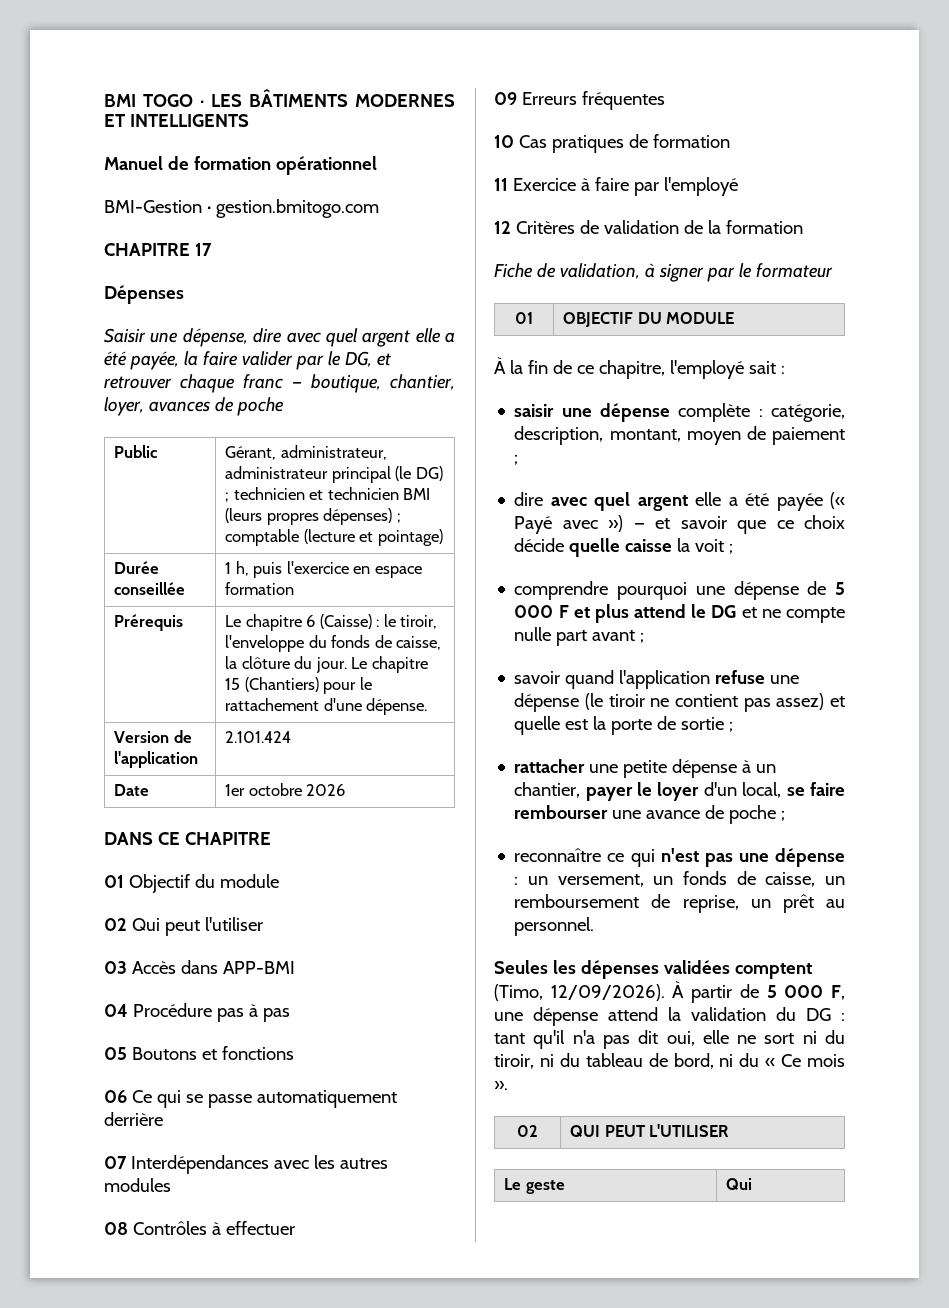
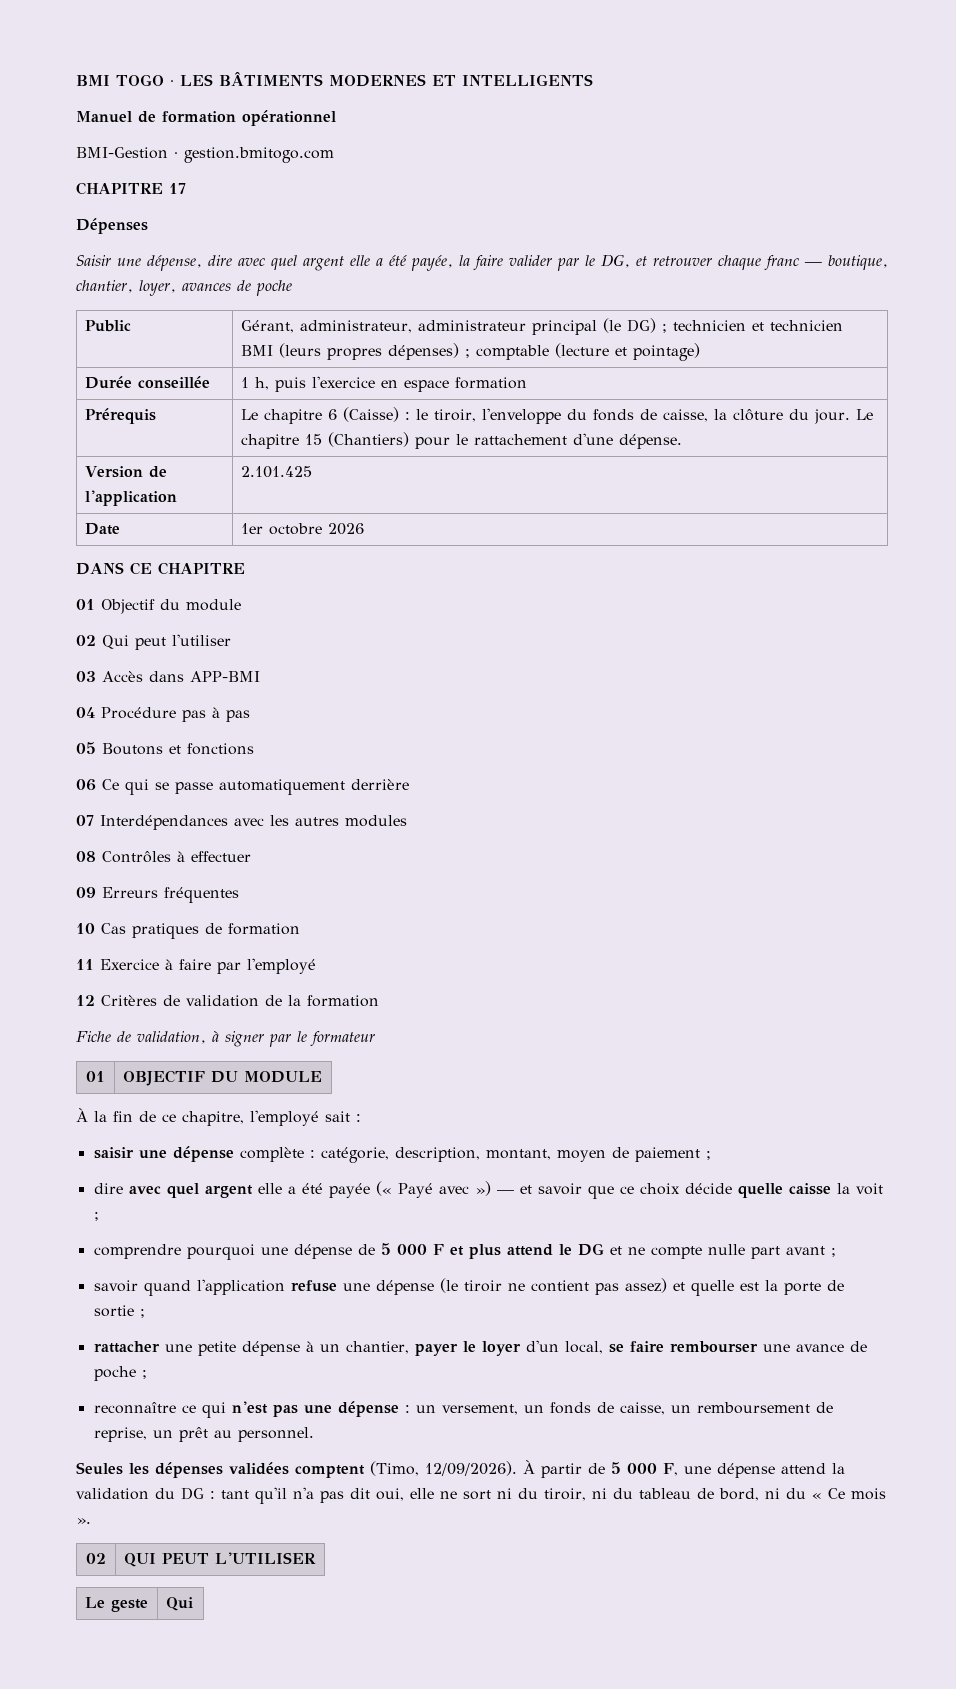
[225,731,292,743] 2.101.424 -> [241,466,313,478] 2.101.425

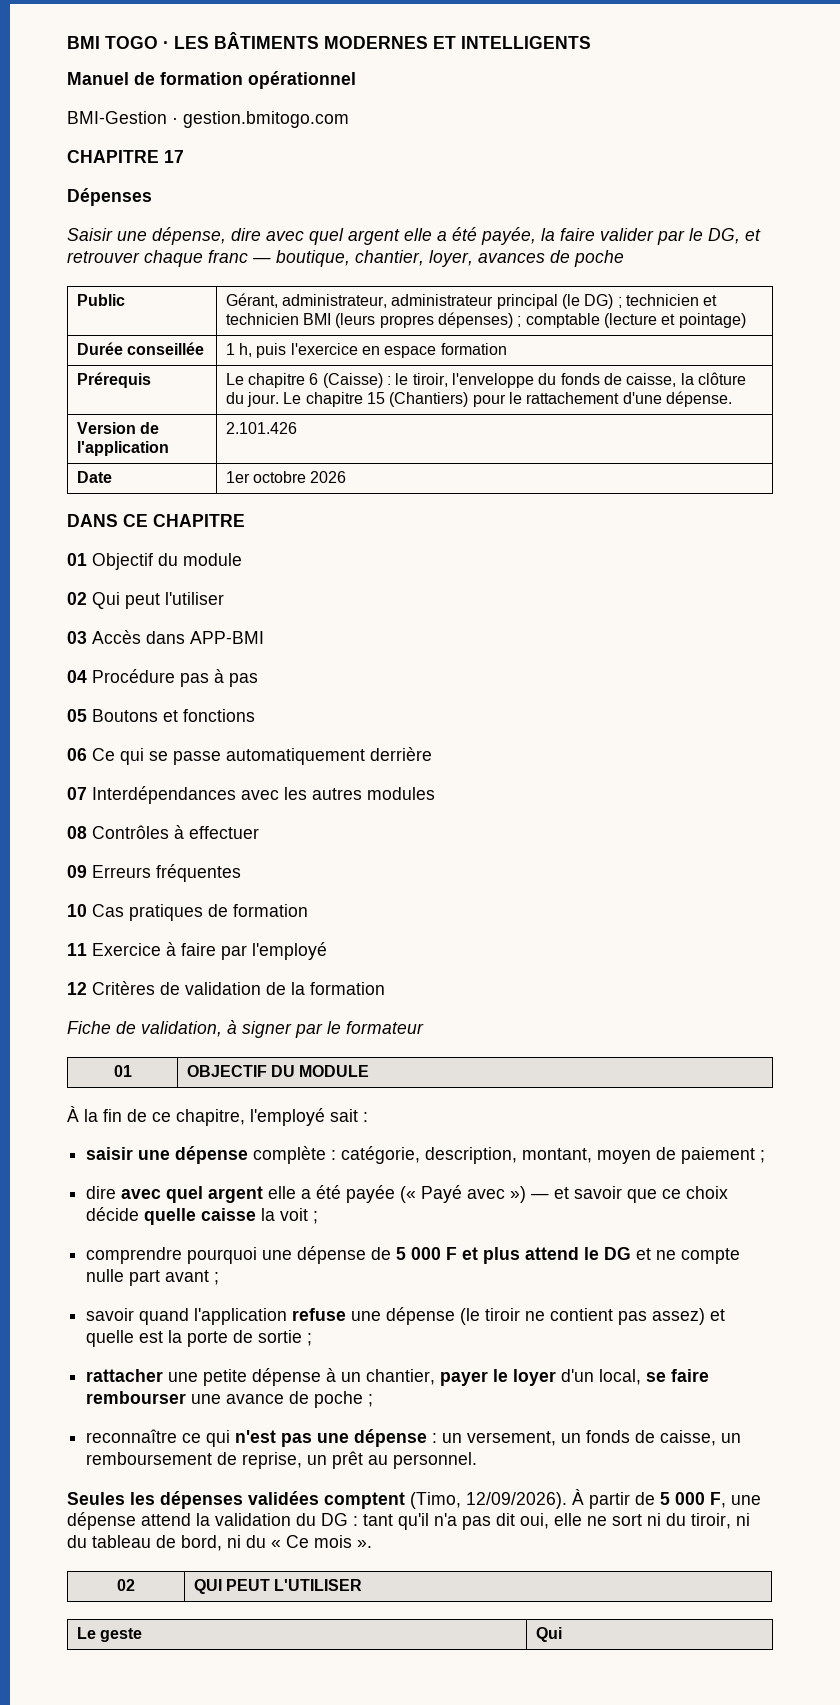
[241,466,313,478] 2.101.425 -> [225,422,297,434] 2.101.426

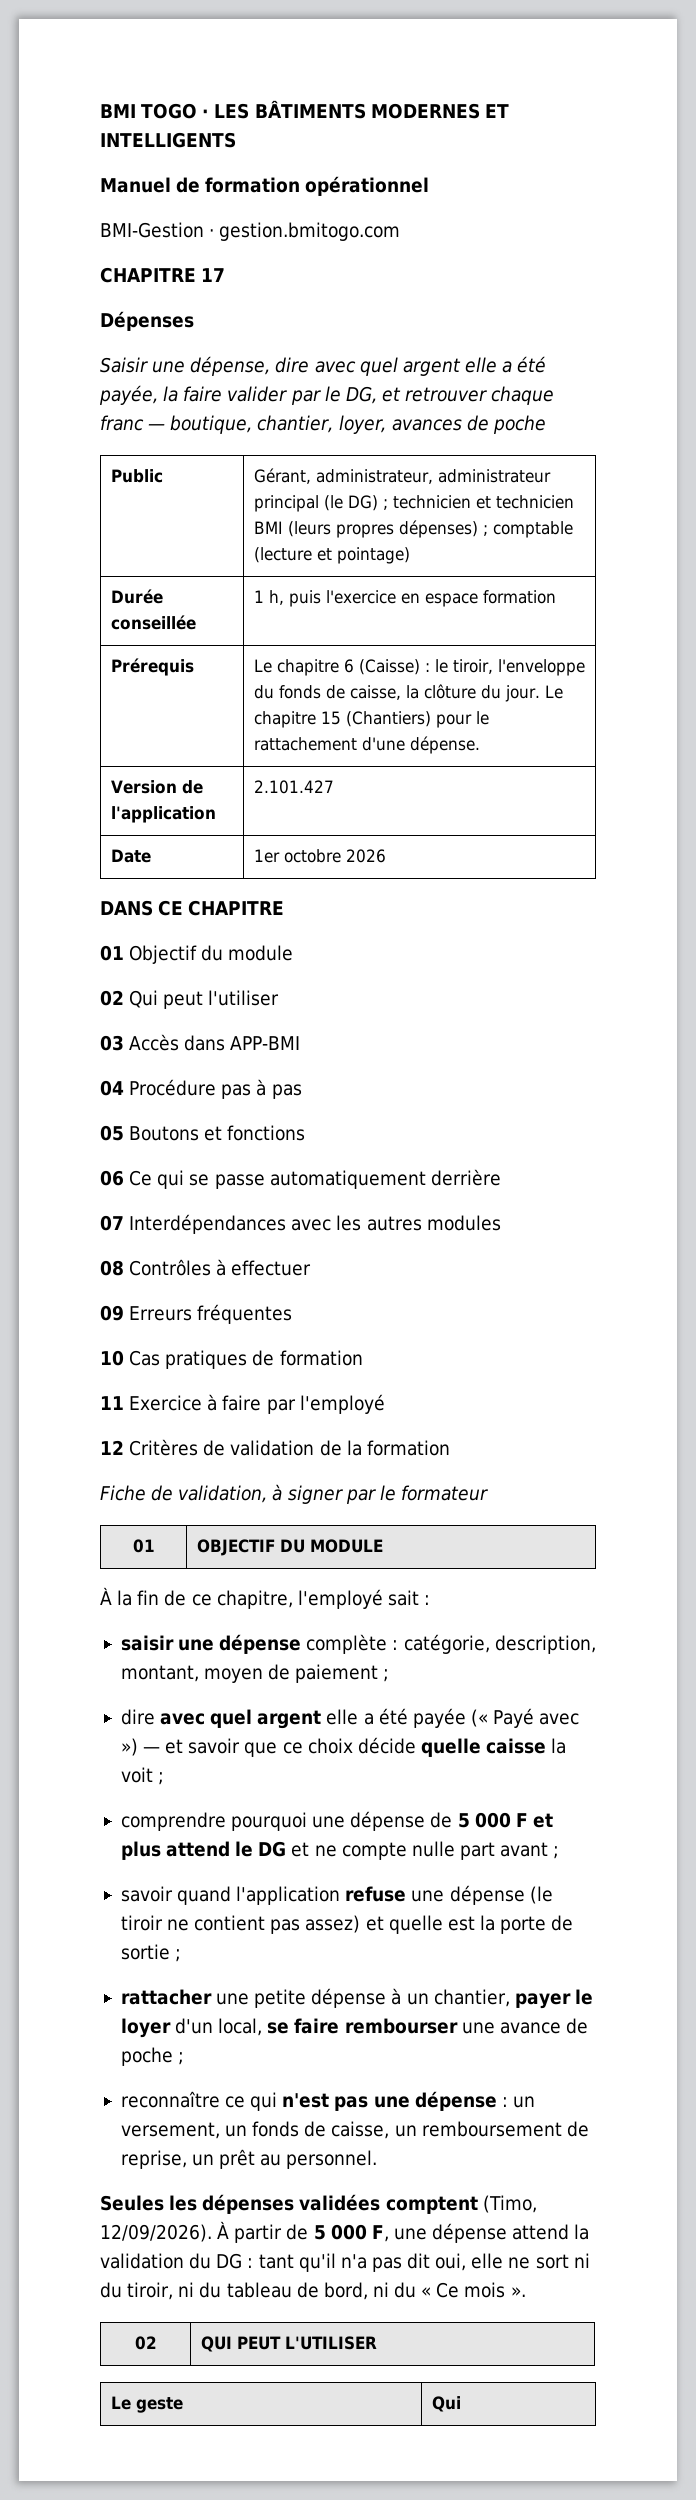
[225,422,297,434] 2.101.426 -> [253,780,334,794] 2.101.427

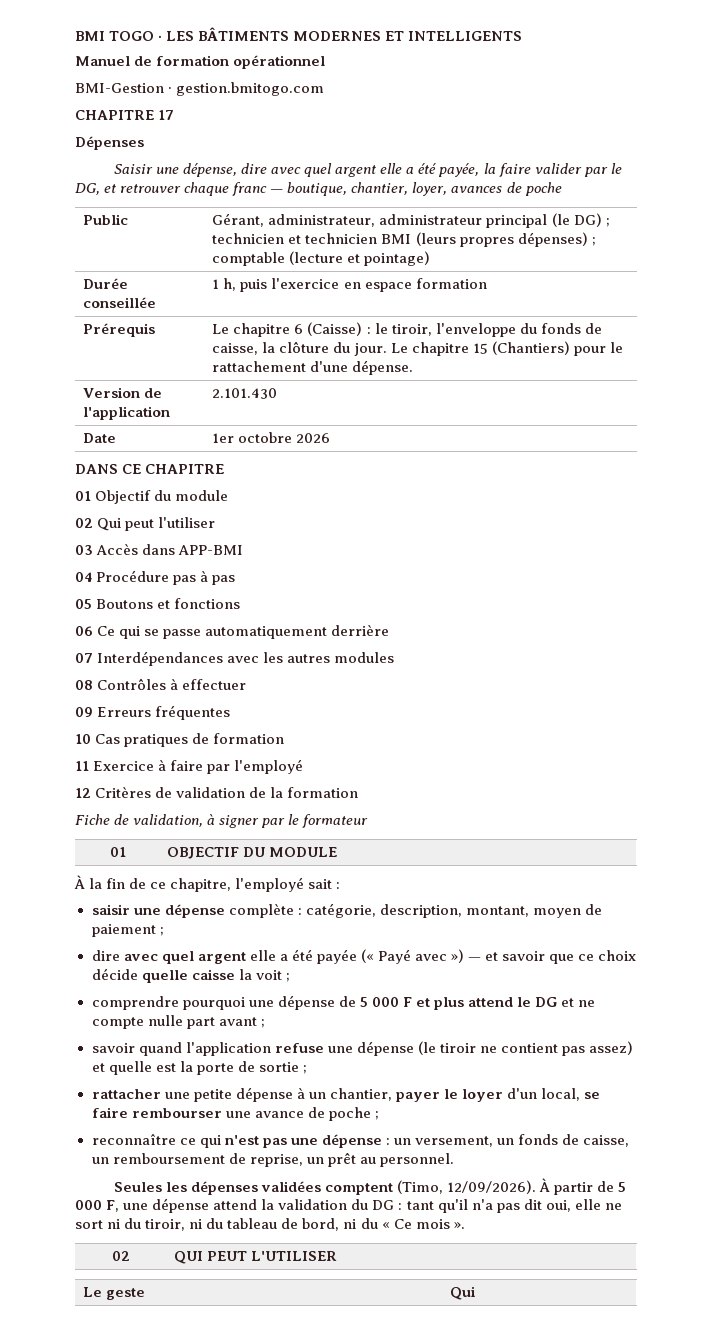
[253,780,334,794] 2.101.427 -> [212,388,278,399] 2.101.430

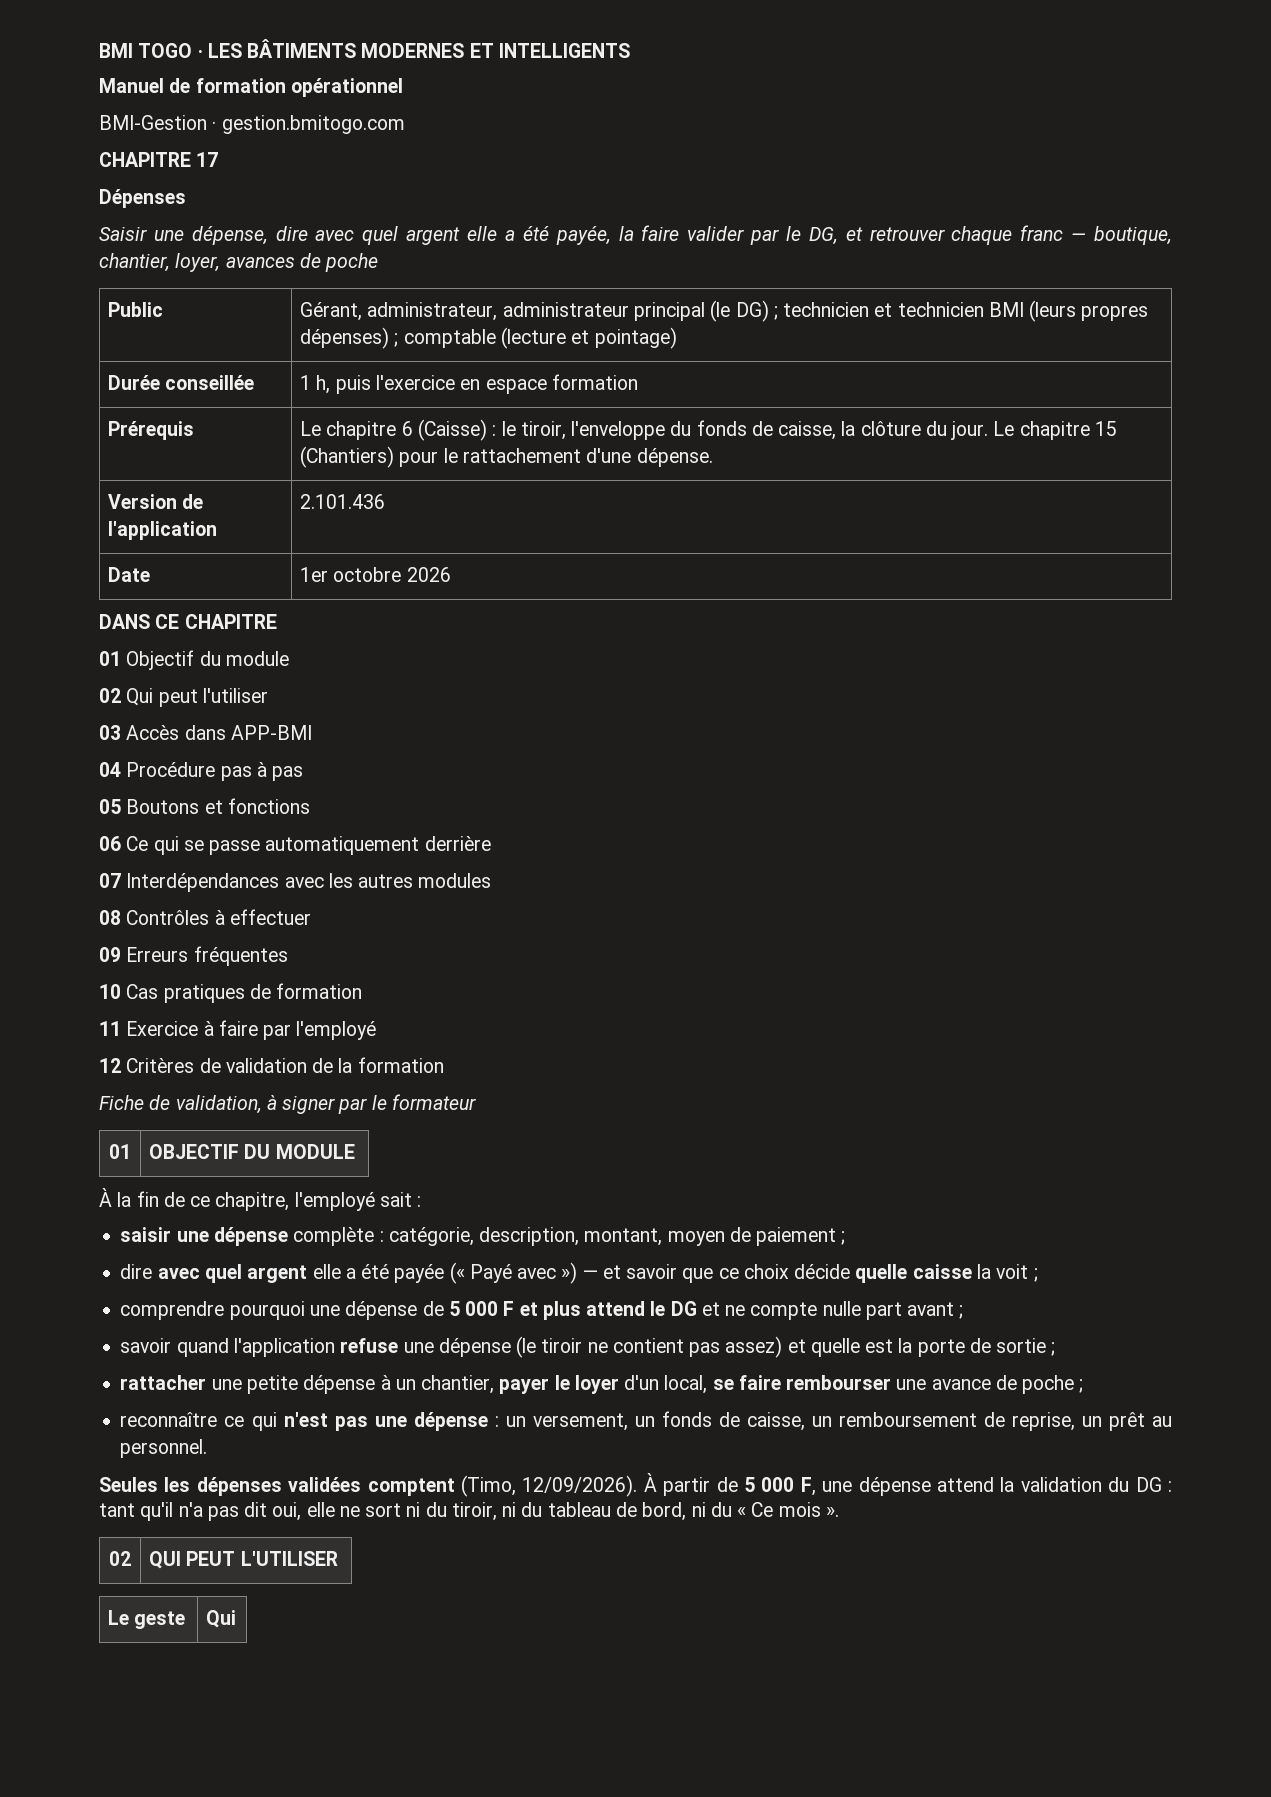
[212,388,278,399] 2.101.430 -> [300,494,386,509] 2.101.436

